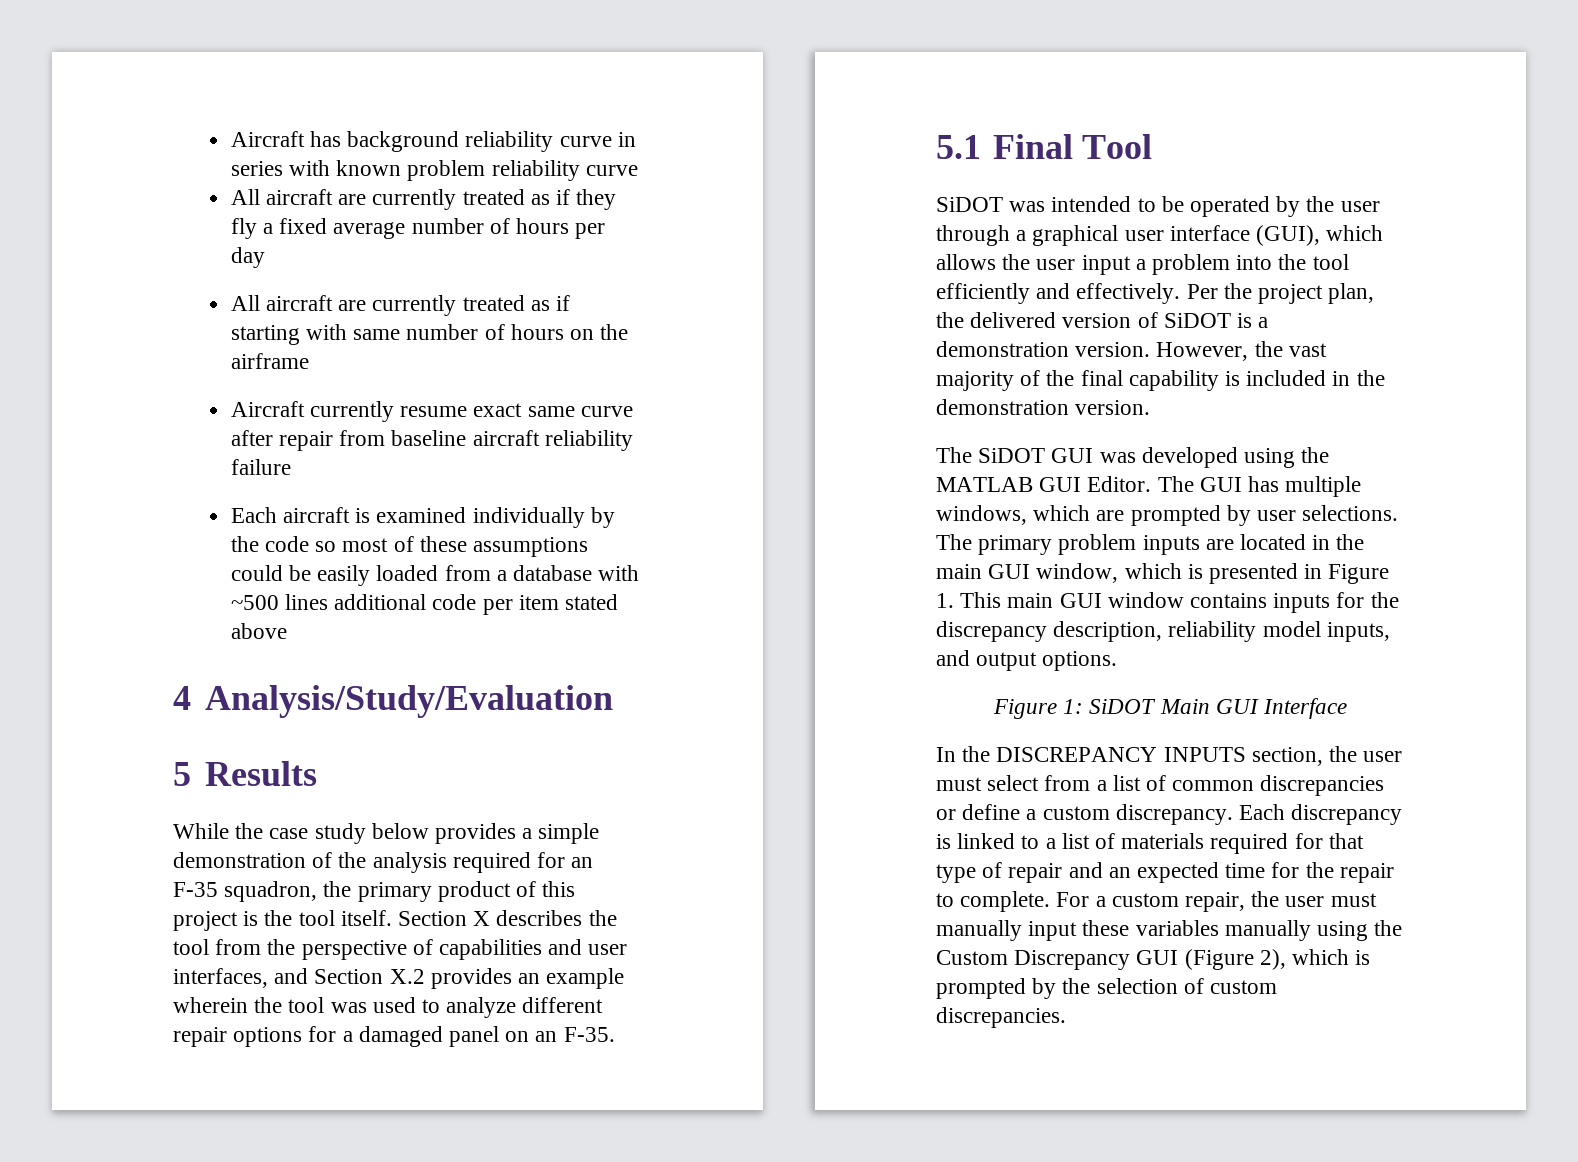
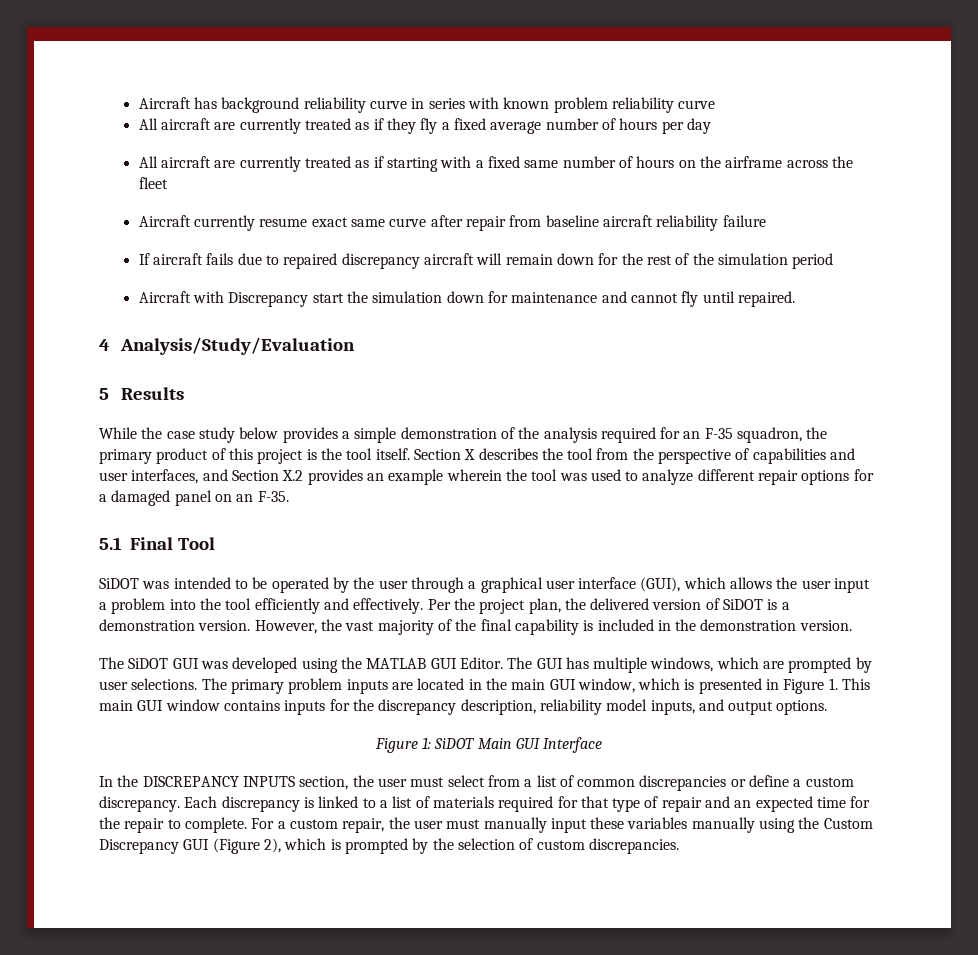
(347, 332) none -> [475,156,520,168] a fixed
(309, 361) none -> [786,156,853,168] [138,177,168,189] across the fleet
[230,507,615,528] [230,536,588,557] [230,565,640,586] [230,594,618,615] [230,623,287,639] Each aircraft is examined individually by the code so most of these assumptions could be easily loaded from a database with ~500 lines additional code per item stated above -> [138,253,834,269] [138,291,795,307] If aircraft fails due to repaired discrepancy aircraft will remain down for the rest of the simulation period // Aircraft with Discrepancy start the simulation down for maintenance and cannot fly until repaired.

